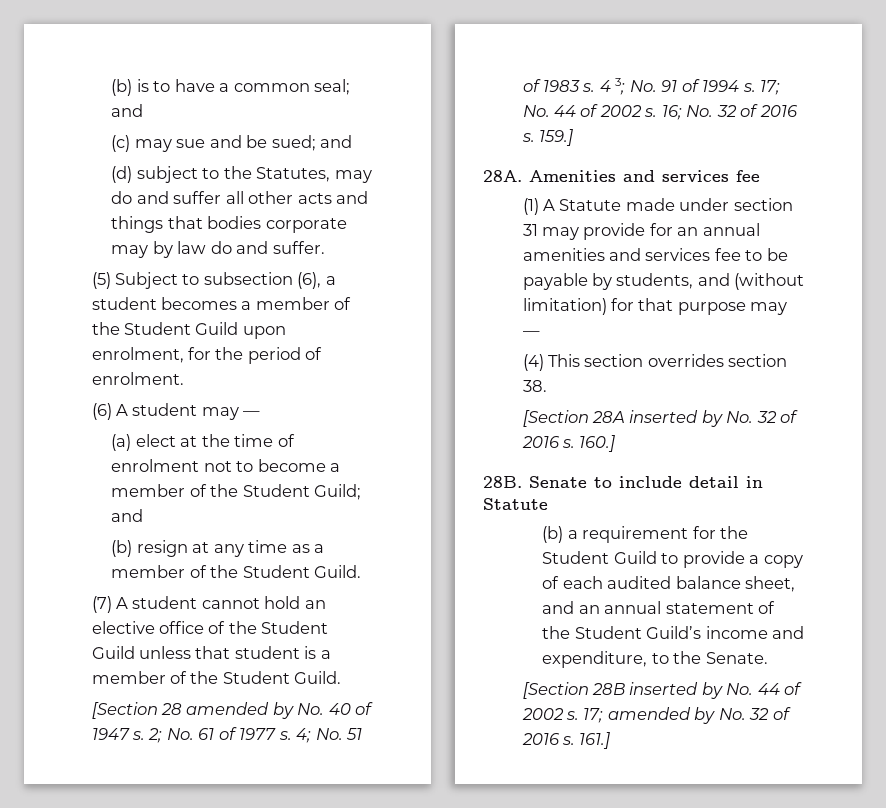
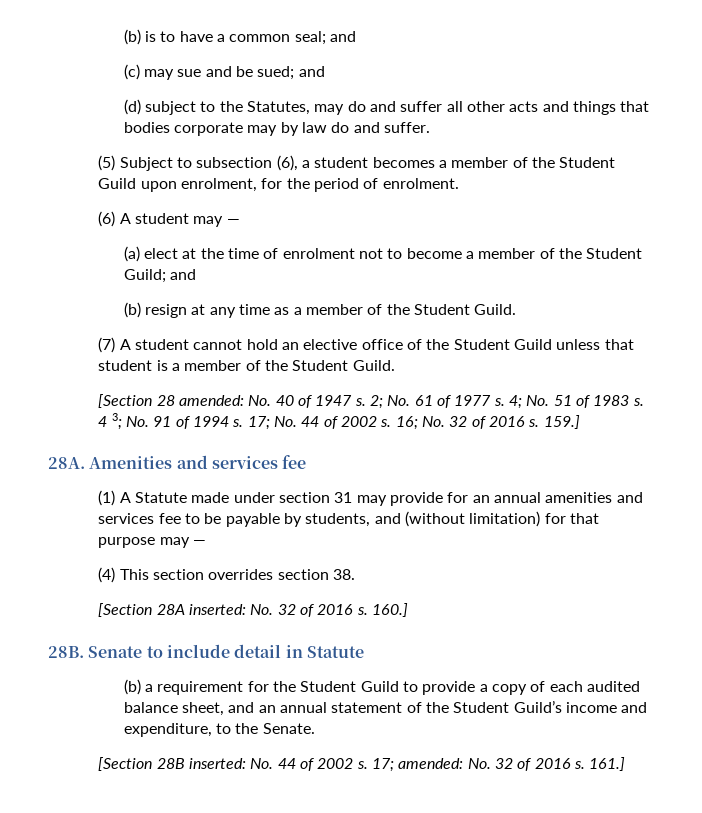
[186,702,294,719] amended by -> [179,395,245,406] amended:
[629,410,723,427] inserted by -> [189,604,247,615] inserted:
[629,682,723,699] inserted by -> [189,758,247,769] inserted:
[607,707,716,724] amended by -> [398,758,464,769] amended:

